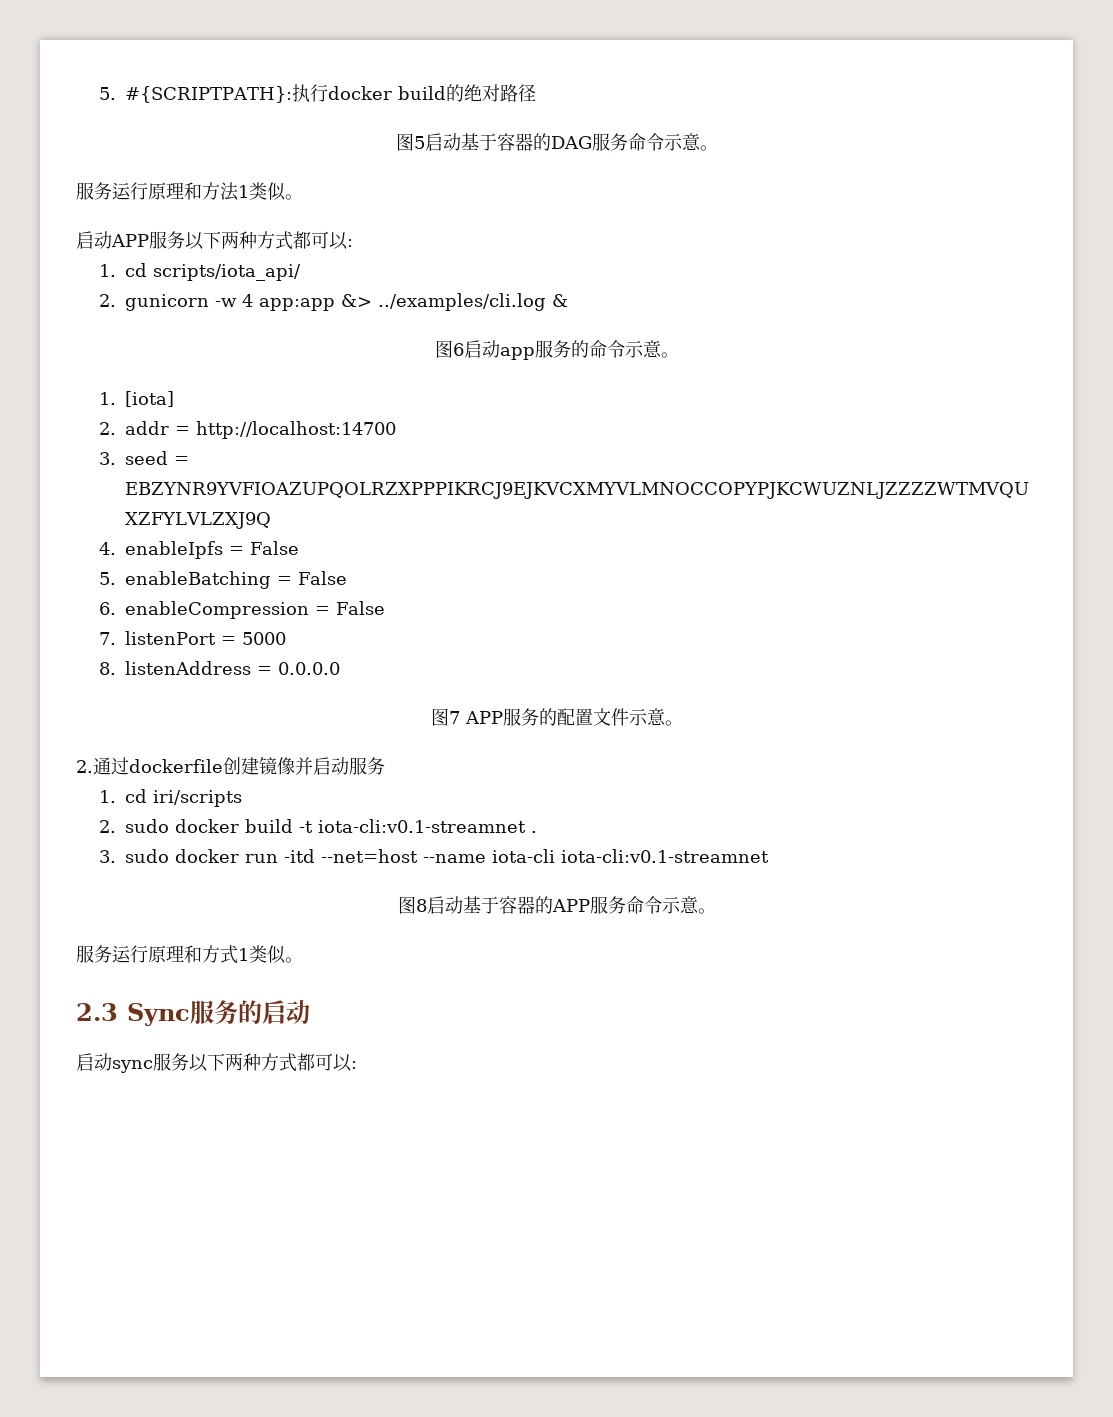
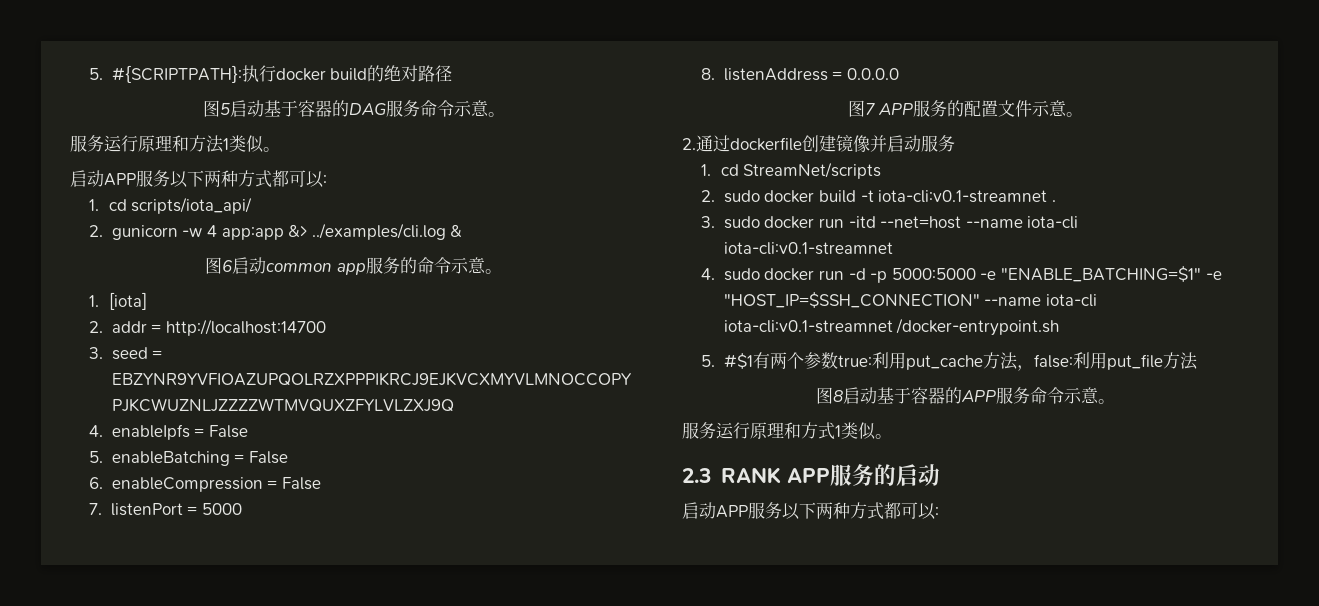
(500, 349) none -> [266,263,333,272] common
[152,790,242,807] iri/scripts -> [743,162,882,179] StreamNet/scripts
(769, 856) none -> [701,266,1222,283] [723,292,1097,308] [723,318,1060,336] [701,352,1198,371] // 4. sudo docker run -d -p 5000:5000 -e "ENABLE_BATCHING=$1" -e "HOST_IP=$SSH_CONNECTION" --name iota-cli iota-cli:v0.1-streamnet /docker-entrypoint.sh // 5. #$1有两个参数true:利用put_cache方法，false:利用put_file方法
[127,1003,190,1026] Sync -> [720,467,830,484] RANK APP
[112,1060,153,1073] sync -> [716,505,748,518] APP

